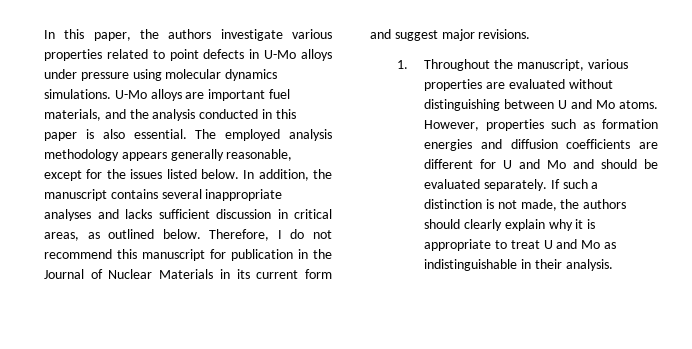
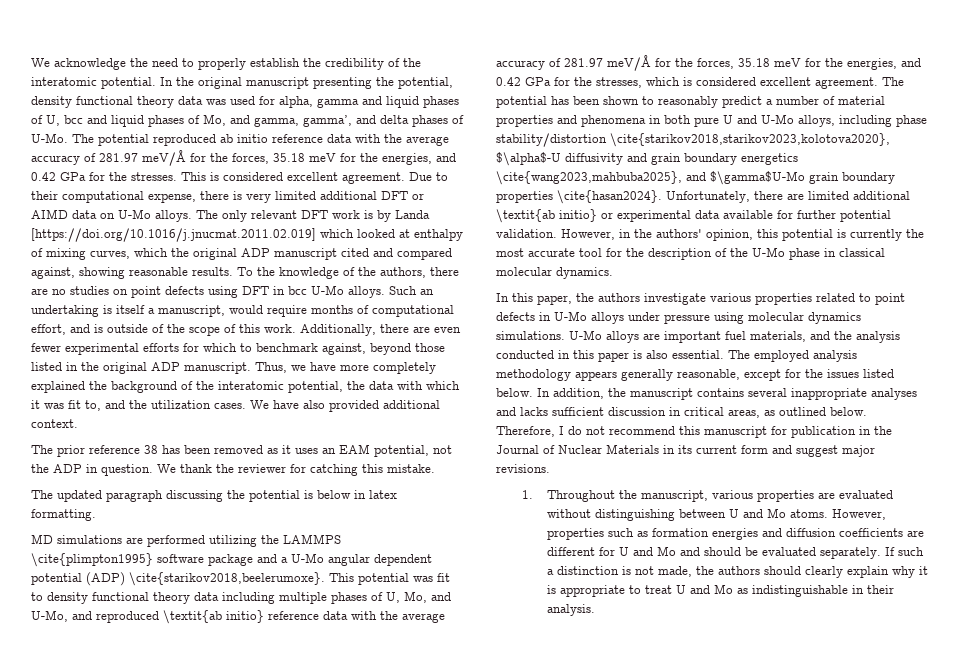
(44, 34) none -> [31,58,421,70] [31,77,453,89] [31,96,459,108] [31,114,464,127] [31,133,449,146] [31,150,456,166] [31,172,448,184] [31,191,424,203] [31,209,430,222] [31,228,463,242] [31,248,452,260] [31,267,459,279] [31,285,434,298] [31,305,454,317] [31,324,461,336] [31,343,445,355] [31,362,436,374] [31,381,460,393] [31,400,440,412] [31,419,78,428] [31,444,452,457] [31,464,435,476] [31,490,397,502] [31,509,96,521] [31,534,341,547] [31,553,432,567] [31,572,450,586] [31,591,451,604] [31,610,445,624] [496,55,921,71] [496,77,904,89] [496,96,885,108] [496,114,927,127] [496,133,890,147] [496,152,798,166] [496,171,895,185] [496,190,910,204] [496,209,891,223] [496,229,924,241] [496,247,885,260] [496,267,613,279] We acknowledge the need to properly establish the credibility of the interatomic potential. In the original manuscript presenting the potential, density functional theory data was used for alpha, gamma and liquid phases of U, bcc and liquid phases of Mo, and gamma, gamma’, and delta phases of U-Mo. The potential reproduced ab initio reference data with the average accuracy of 281.97 meV/Å for the forces, 35.18 meV for the energies, and 0.42 GPa for the stresses. This is considered excellent agreement. Due to their computational expense, there is very limited additional DFT or AIMD data on U-Mo alloys. The only relevant DFT work is by Landa [https://doi.org/10.1016/j.jnucmat.2011.02.019] which looked at enthalpy of mixing curves, which the original ADP manuscript cited and compared against, showing reasonable results. To the knowledge of the authors, there are no studies on point defects using DFT in bcc U-Mo alloys. Such an undertaking is itself a manuscript, would require months of computational effort, and is outside of the scope of this work. Additionally, there are even fewer experimental efforts for which to benchmark against, beyond those listed in the original ADP manuscript. Thus, we have more completely explained the background of the interatomic potential, the data with which it was fit to, and the utilization cases. We have also provided additional context. // The prior reference 38 has been removed as it uses an EAM potential, not the ADP in question. We thank the reviewer for catching this mistake. // The updated paragraph discussing the potential is below in latex formatting. // MD simulations are performed utilizing the LAMMPS \cite{plimpton1995} software package and a U-Mo angular dependent potential (ADP) \cite{starikov2018,beelerumoxe}. This potential was fit to density functional theory data including multiple phases of U, Mo, and U-Mo, and reproduced \textit{ab initio} reference data with the average accuracy of 281.97 meV/Å for the forces, 35.18 meV for the energies, and 0.42 GPa for the stresses, which is considered excellent agreement. The potential has been shown to reasonably predict a number of material properties and phenomena in both pure U and U-Mo alloys, including phase stability/distortion \cite{starikov2018,starikov2023,kolotova2020}, $\alpha$-U diffusivity and grain boundary energetics \cite{wang2023,mahbuba2025}, and $\gamma$U-Mo grain boundary properties \cite{hasan2024}. Unfortunately, there are limited additional \textit{ab initio} or experimental data available for further potential validation. However, in the authors' opinion, this potential is currently the most accurate tool for the description of the U-Mo phase in classical molecular dynamics. //

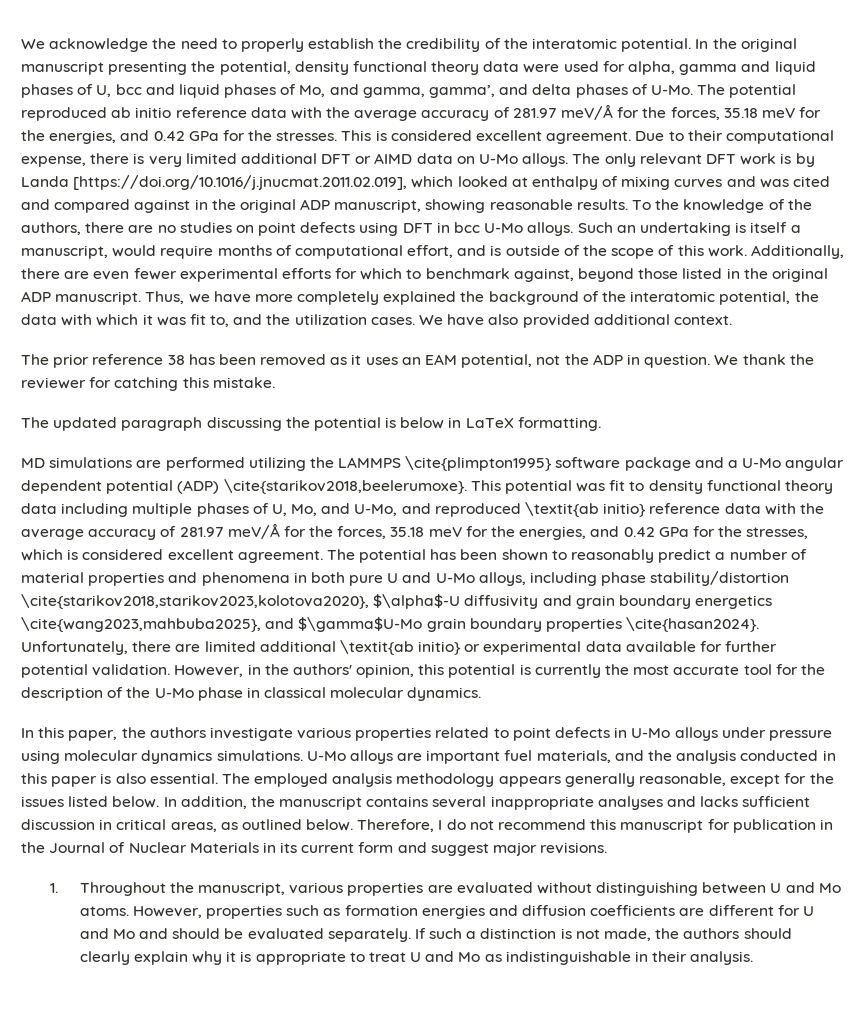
[206,99,226,105] was -> [523,64,560,73] were
[31,228,316,242] [https://doi.org/10.1016/j.jnucmat.2011.02.019] -> [73,175,408,190] [https://doi.org/10.1016/j.jnucmat.2011.02.019],
[90,248,452,260] [31,267,75,279] curves, which the original ADP manuscript cited and compared against, -> [674,176,831,188] [21,199,422,213] curves and was cited and compared against in the original ADP manuscript,
[369,490,397,499] latex -> [465,418,514,428] LaTeX

